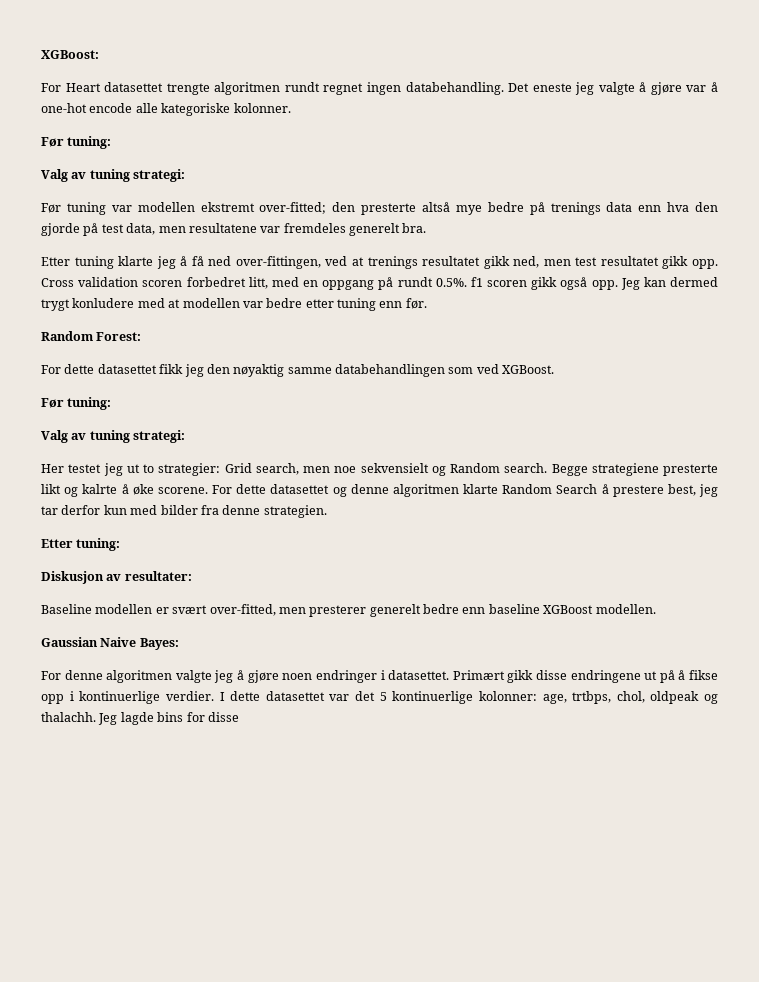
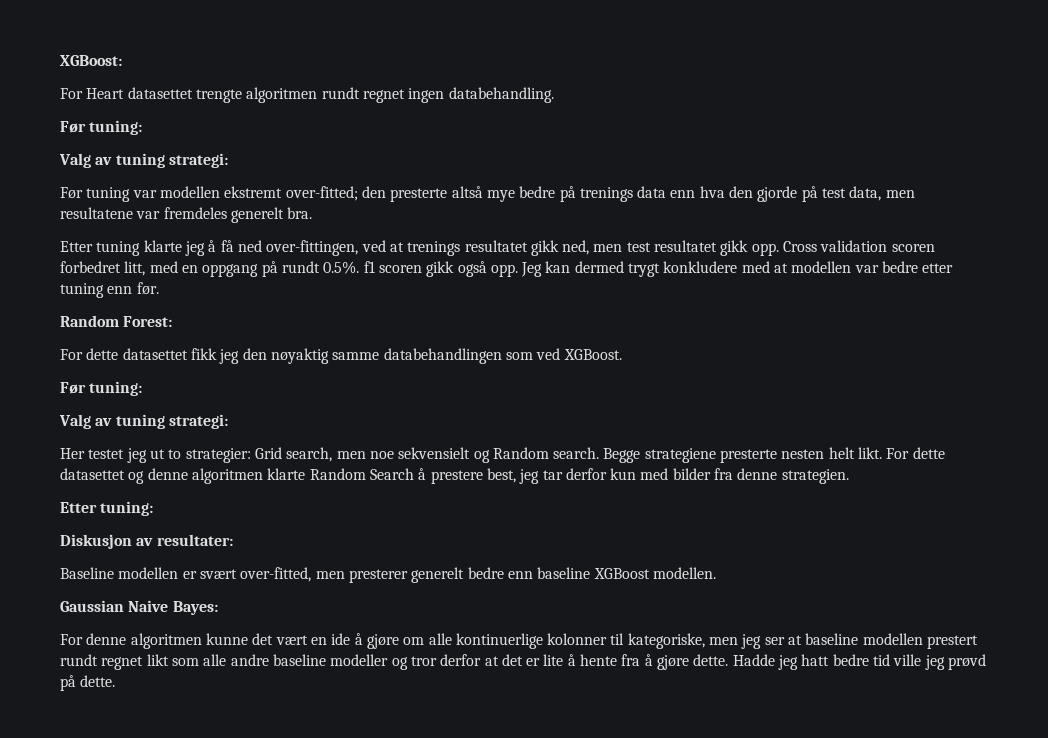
[508,82,718,95] [41,103,291,116] Det eneste jeg valgte å gjøre var å one-hot encode alle kategoriske kolonner. -> (554, 95) none
[72,298,135,308] konludere -> [663,261,738,273] konkludere
[41,484,208,497] likt og kalrte å øke scorene. -> [781,447,883,459] nesten helt likt.
[175,670,718,683] [41,691,718,704] [41,712,239,725] valgte jeg å gjøre noen endringer i datasettet. Primært gikk disse endringene ut på å fikse opp i kontinuerlige verdier. I dette datasettet var det 5 kontinuerlige kolonner: age, trtbps, chol, oldpeak og thalachh. Jeg lagde bins for disse -> [205,633,979,649] [60,654,986,670] [60,675,116,691] kunne det vært en ide å gjøre om alle kontinuerlige kolonner til kategoriske, men jeg ser at baseline modellen prestert rundt regnet likt som alle andre baseline modeller og tror derfor at det er lite å hente fra å gjøre dette. Hadde jeg hatt bedre tid ville jeg prøvd på dette.

